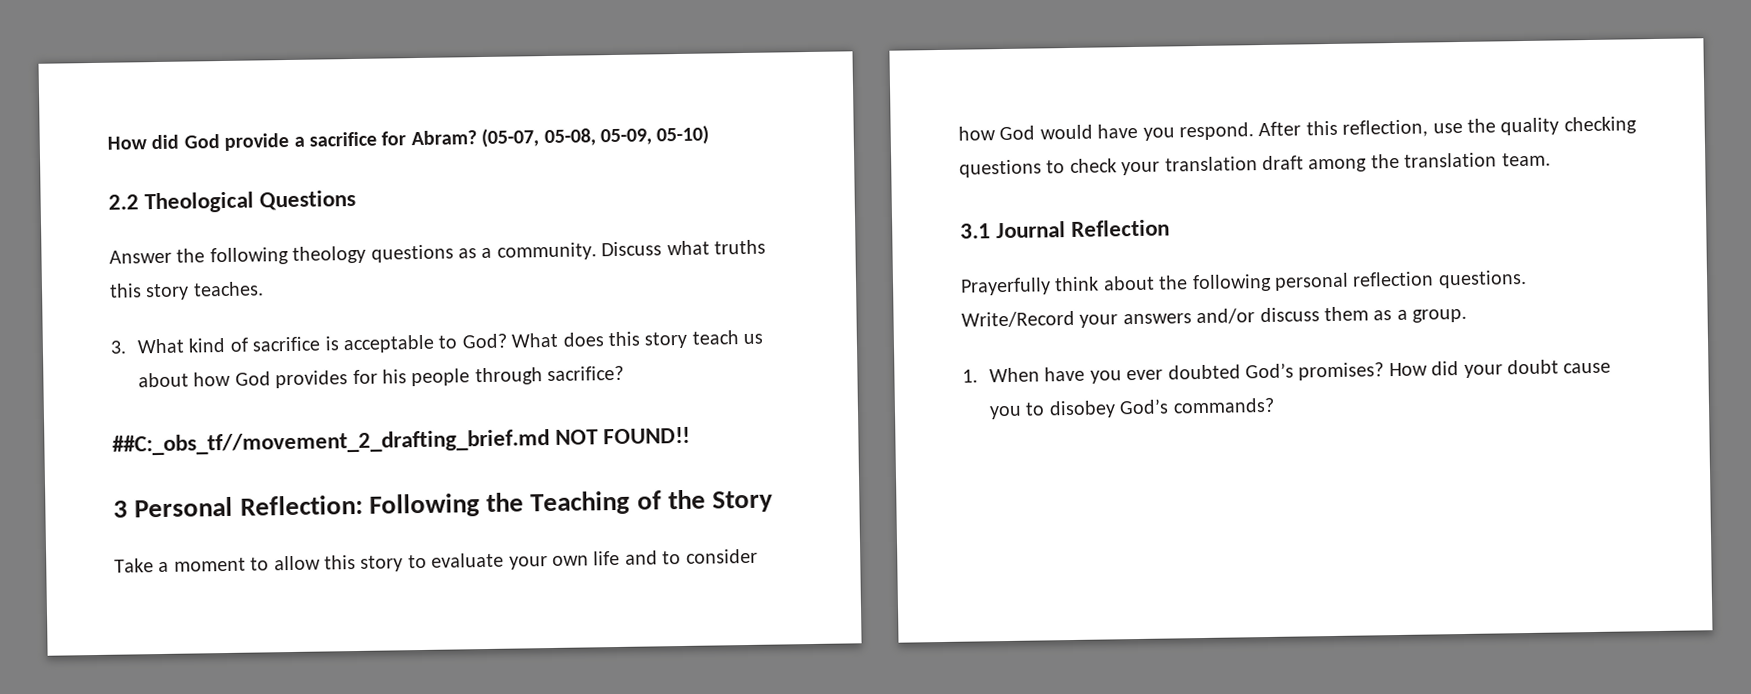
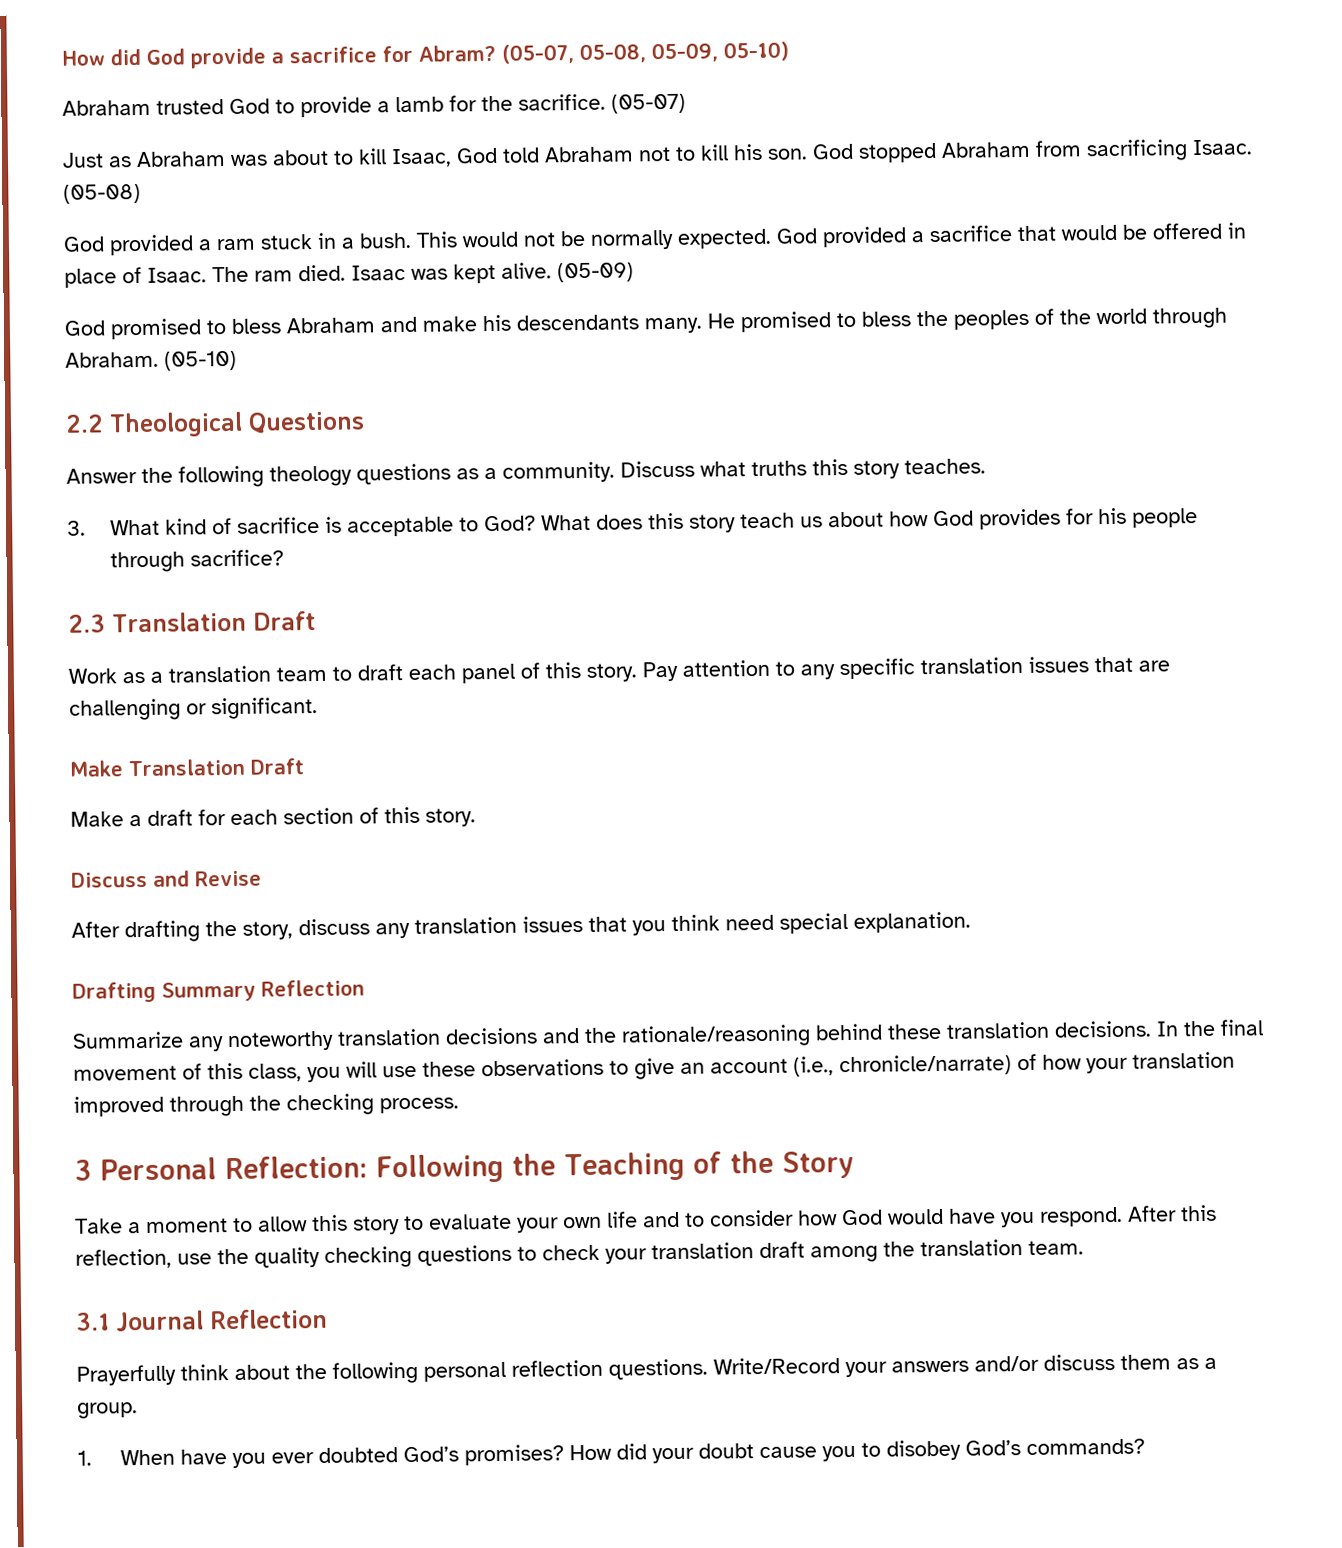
(710, 135) none -> [62,93,686,118] [62,139,1253,168] [63,183,141,204] [63,222,1246,256] [64,262,634,288] [64,307,1227,340] [65,350,237,371] // Abraham trusted God to provide a lamb for the sacrifice. (05-07) // Just as Abraham was about to kill Isaac, God told Abraham not to kill his son. God stopped Abraham from sacrificing Isaac. (05-08) // God provided a ram stuck in a bush. This would not be normally expected. God provided a sacrifice that would be offered in place of Isaac. The ram died. Isaac was kept alive. (05-09) // God promised to bless Abraham and make his descendants many. He promised to bless the peoples of the world through Abraham. (05-10)
[112,426,691,456] ##C:_obs_tf//movement_2_drafting_brief.md NOT FOUND!! -> [68,611,316,633] [68,656,1170,684] [69,697,318,721] [69,758,304,777] [70,806,476,827] [71,870,262,888] [71,911,971,943] [72,979,365,1003] [72,1019,1264,1052] [73,1051,1235,1083] [73,1093,459,1117] 2.3 Translation Draft // Work as a translation team to draft each panel of this story. Pay attention to any specific translation issues that are challenging or significant. // Make Translation Draft // Make a draft for each section of this story. // Discuss and Revise // After drafting the story, discuss any translation issues that you think need special explanation. // Drafting Summary Reflection // Summarize any noteworthy translation decisions and the rationale/reasoning behind these translation decisions. In the final movement of this class, you will use these observations to give an account (i.e., chronicle/narrate) of how your translation improved through the checking process.

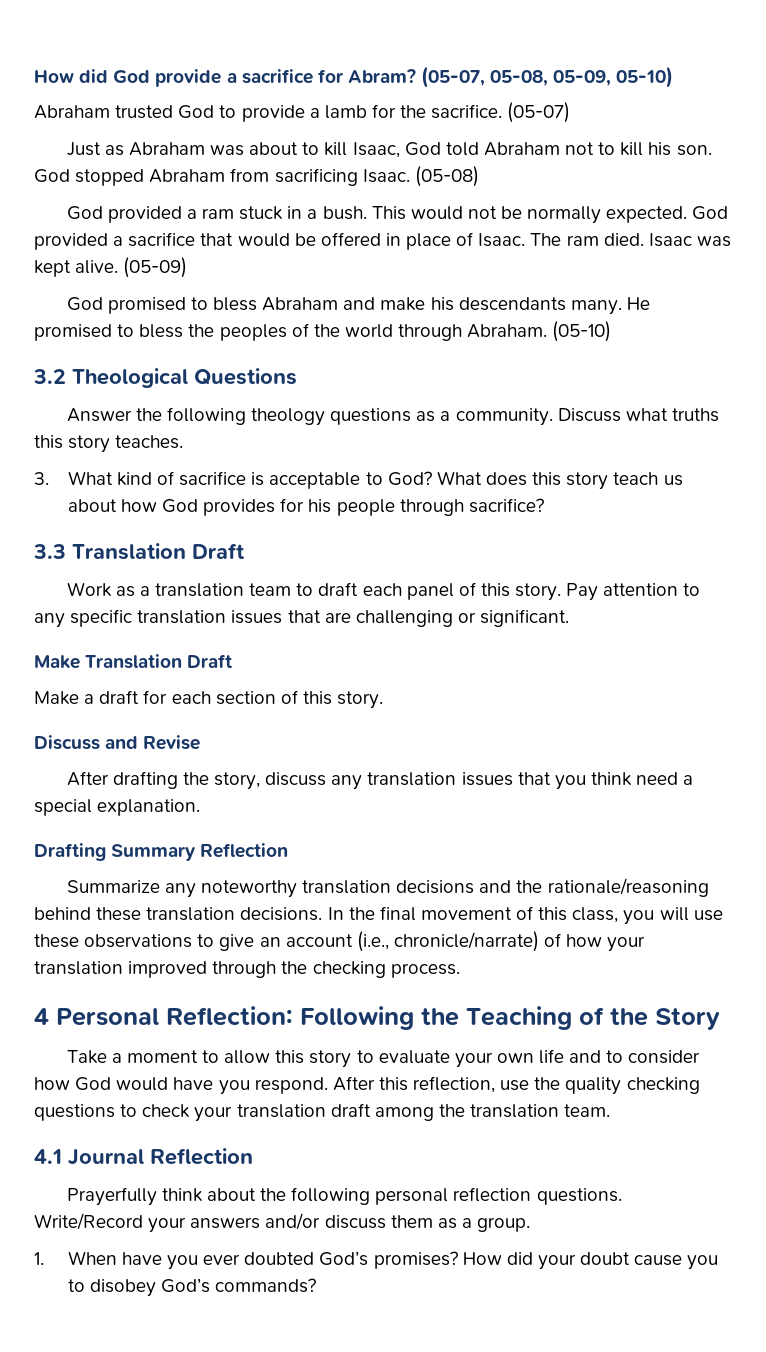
[65,414,104,433] 2.2 -> [33,369,66,384] 3.2
[68,614,106,633] 2.3 -> [33,544,66,559] 3.3
(774, 922) none -> [683,775,694,785] a
[74,1159,92,1181] 3 -> [34,1008,49,1025] 4
[76,1312,110,1331] 3.1 -> [34,1149,62,1164] 4.1

